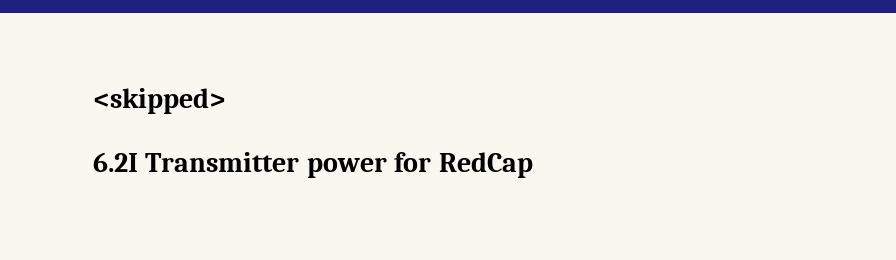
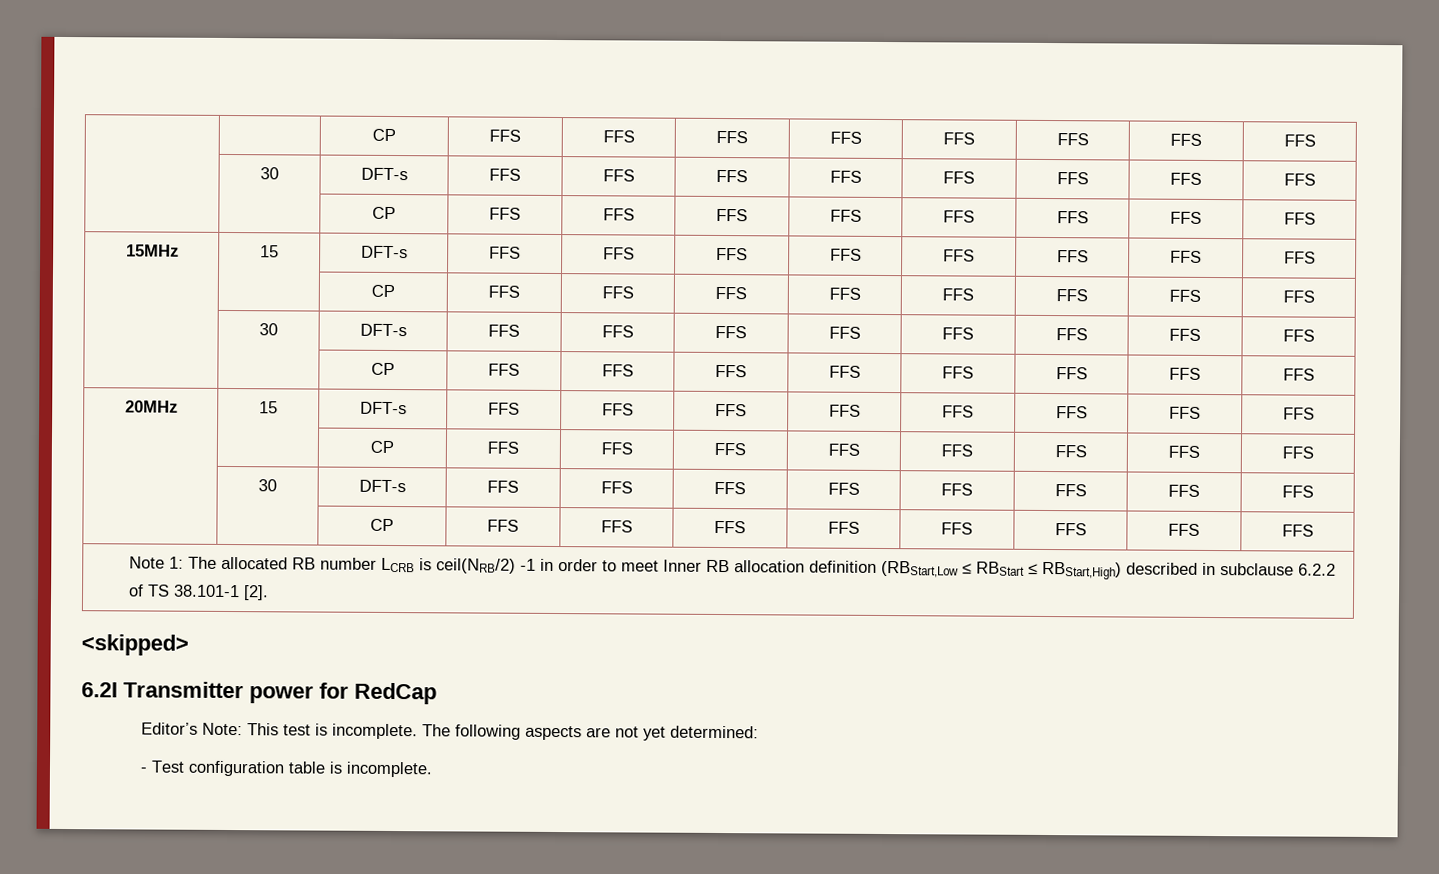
(93, 101) none -> [372,128,396,142] [489,129,521,142] [602,130,635,143] [716,130,748,144] [829,131,862,144] [943,132,975,145] [1056,133,1089,146] [1170,133,1202,146] [1283,134,1316,147] [260,167,279,180] [360,167,408,181] [489,168,521,181] [602,169,635,182] [716,169,748,183] [829,170,862,183] [943,171,975,184] [1056,172,1089,185] [1170,172,1202,185] [1283,173,1316,186] [372,206,396,220] [489,207,521,220] [602,208,635,221] [716,208,748,222] [829,209,862,222] [943,210,975,223] [1056,211,1089,224] [1170,211,1202,224] [1283,212,1316,225] [125,244,179,257] [260,245,279,258] [360,245,408,259] [489,246,521,259] [602,247,635,260] [716,247,748,261] [829,248,862,261] [943,249,975,262] [1056,250,1089,263] [1170,250,1202,263] [1283,251,1316,264] [371,284,395,298] [488,285,520,298] [601,286,634,299] [715,286,747,300] [828,287,861,300] [942,288,974,301] [1055,289,1088,302] [1169,289,1201,302] [1282,290,1315,303] [259,323,278,336] [359,323,407,337] [488,324,520,337] [601,325,634,338] [715,325,747,339] [828,326,861,339] [942,327,974,340] [1055,328,1088,341] [1169,328,1201,341] [1282,329,1315,342] [371,362,395,376] [488,363,520,376] [601,364,634,377] [715,364,747,378] [828,365,861,378] [942,366,974,379] [1055,367,1088,380] [1169,367,1201,380] [1282,368,1315,381] [124,400,178,413] [259,401,278,414] [359,401,407,415] [488,402,520,415] [601,403,634,416] [715,403,747,417] [828,404,861,417] [942,405,974,418] [1055,406,1088,419] [1169,406,1201,419] [1282,407,1315,420] [370,440,394,454] [487,441,519,454] [600,442,633,455] [714,442,746,456] [827,443,860,456] [941,444,973,457] [1054,445,1087,458] [1168,445,1200,458] [1281,446,1314,459] [258,479,277,492] [358,479,406,493] [487,480,519,493] [600,481,633,494] [714,481,746,495] [827,482,860,495] [941,483,973,496] [1054,484,1087,497] [1168,484,1200,497] [1281,485,1314,498] [370,518,394,532] [487,519,519,532] [600,520,633,533] [714,520,746,534] [827,521,860,534] [941,522,973,535] [1054,523,1087,536] [1168,523,1200,536] [1281,524,1314,537] [128,556,1336,580] [128,584,269,601] | | CP | FFS | FFS | FFS | FFS | FFS | FFS | FFS | FFS // | 30 | DFT-s | FFS | FFS | FFS | FFS | FFS | FFS | FFS | FFS // | | CP | FFS | FFS | FFS | FFS | FFS | FFS | FFS | FFS // 15MHz | 15 | DFT-s | FFS | FFS | FFS | FFS | FFS | FFS | FFS | FFS // | | CP | FFS | FFS | FFS | FFS | FFS | FFS | FFS | FFS // | 30 | DFT-s | FFS | FFS | FFS | FFS | FFS | FFS | FFS | FFS // | | CP | FFS | FFS | FFS | FFS | FFS | FFS | FFS | FFS // 20MHz | 15 | DFT-s | FFS | FFS | FFS | FFS | FFS | FFS | FFS | FFS // | | CP | FFS | FFS | FFS | FFS | FFS | FFS | FFS | FFS // | 30 | DFT-s | FFS | FFS | FFS | FFS | FFS | FFS | FFS | FFS // | | CP | FFS | FFS | FFS | FFS | FFS | FFS | FFS | FFS // Note 1: The allocated RB number LCRB is ceil(NRB/2) -1 in order to meet Inner RB allocation definition (RBStart,Low ≤ RBStart ≤ RBStart,High) described in subclause 6.2.2 of TS 38.101-1 [2]. //
(533, 165) none -> [140,722,759,741] [139,760,433,778] // Editor’s Note: This test is incomplete. The following aspects are not yet determined: // - Test configuration table is incomplete.

